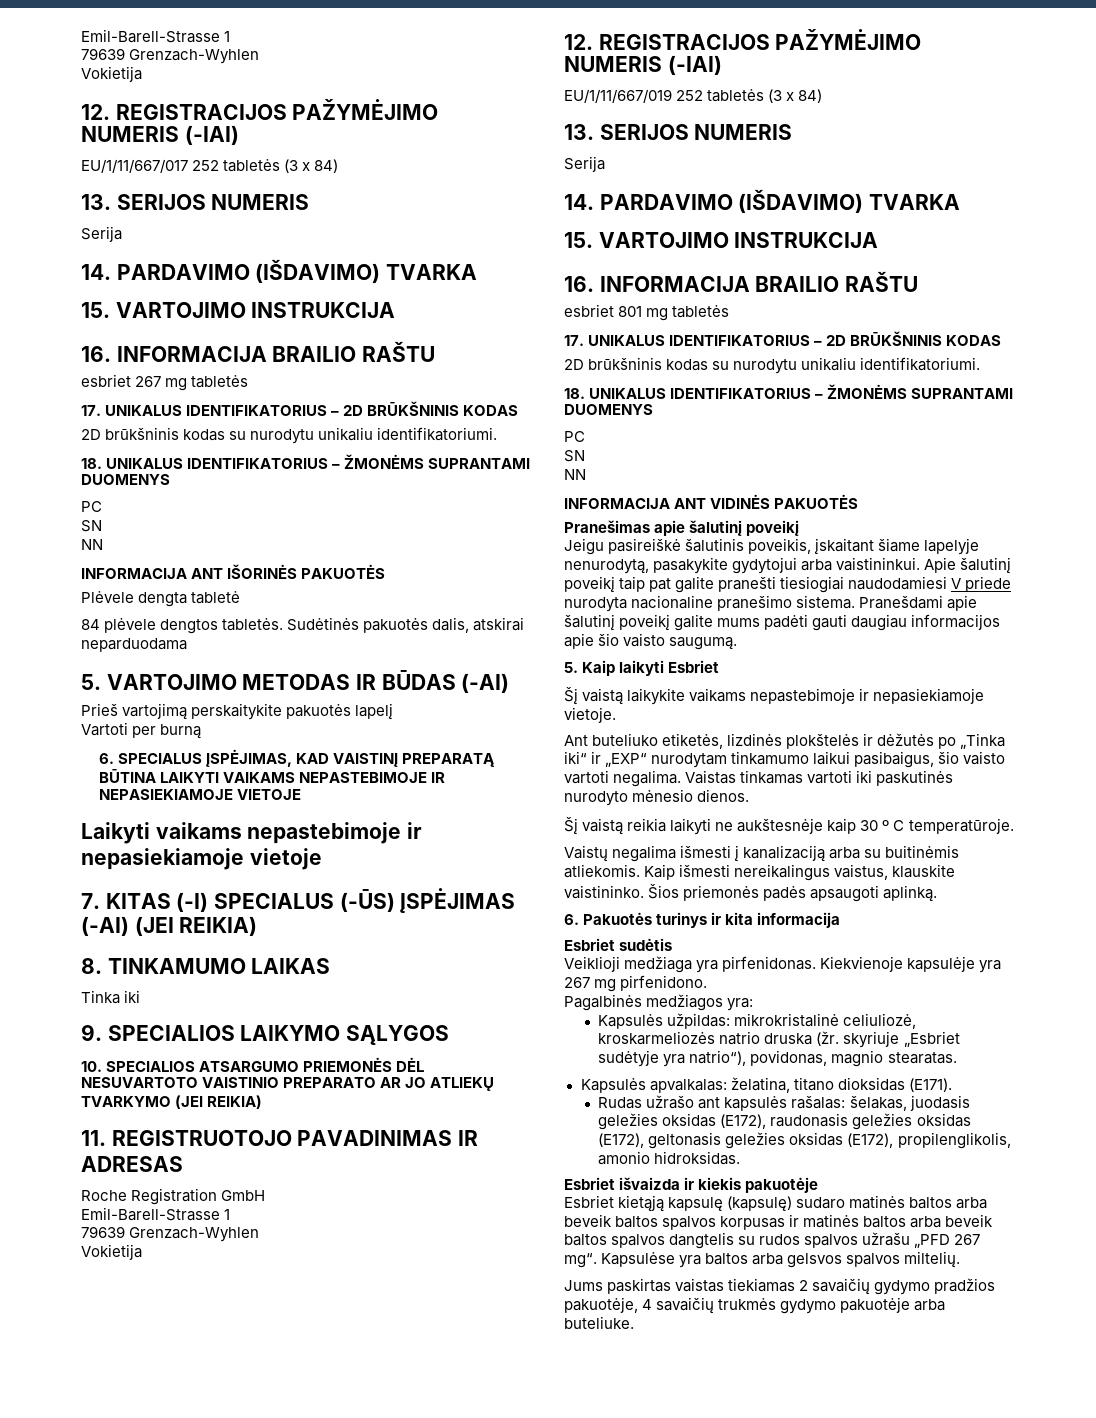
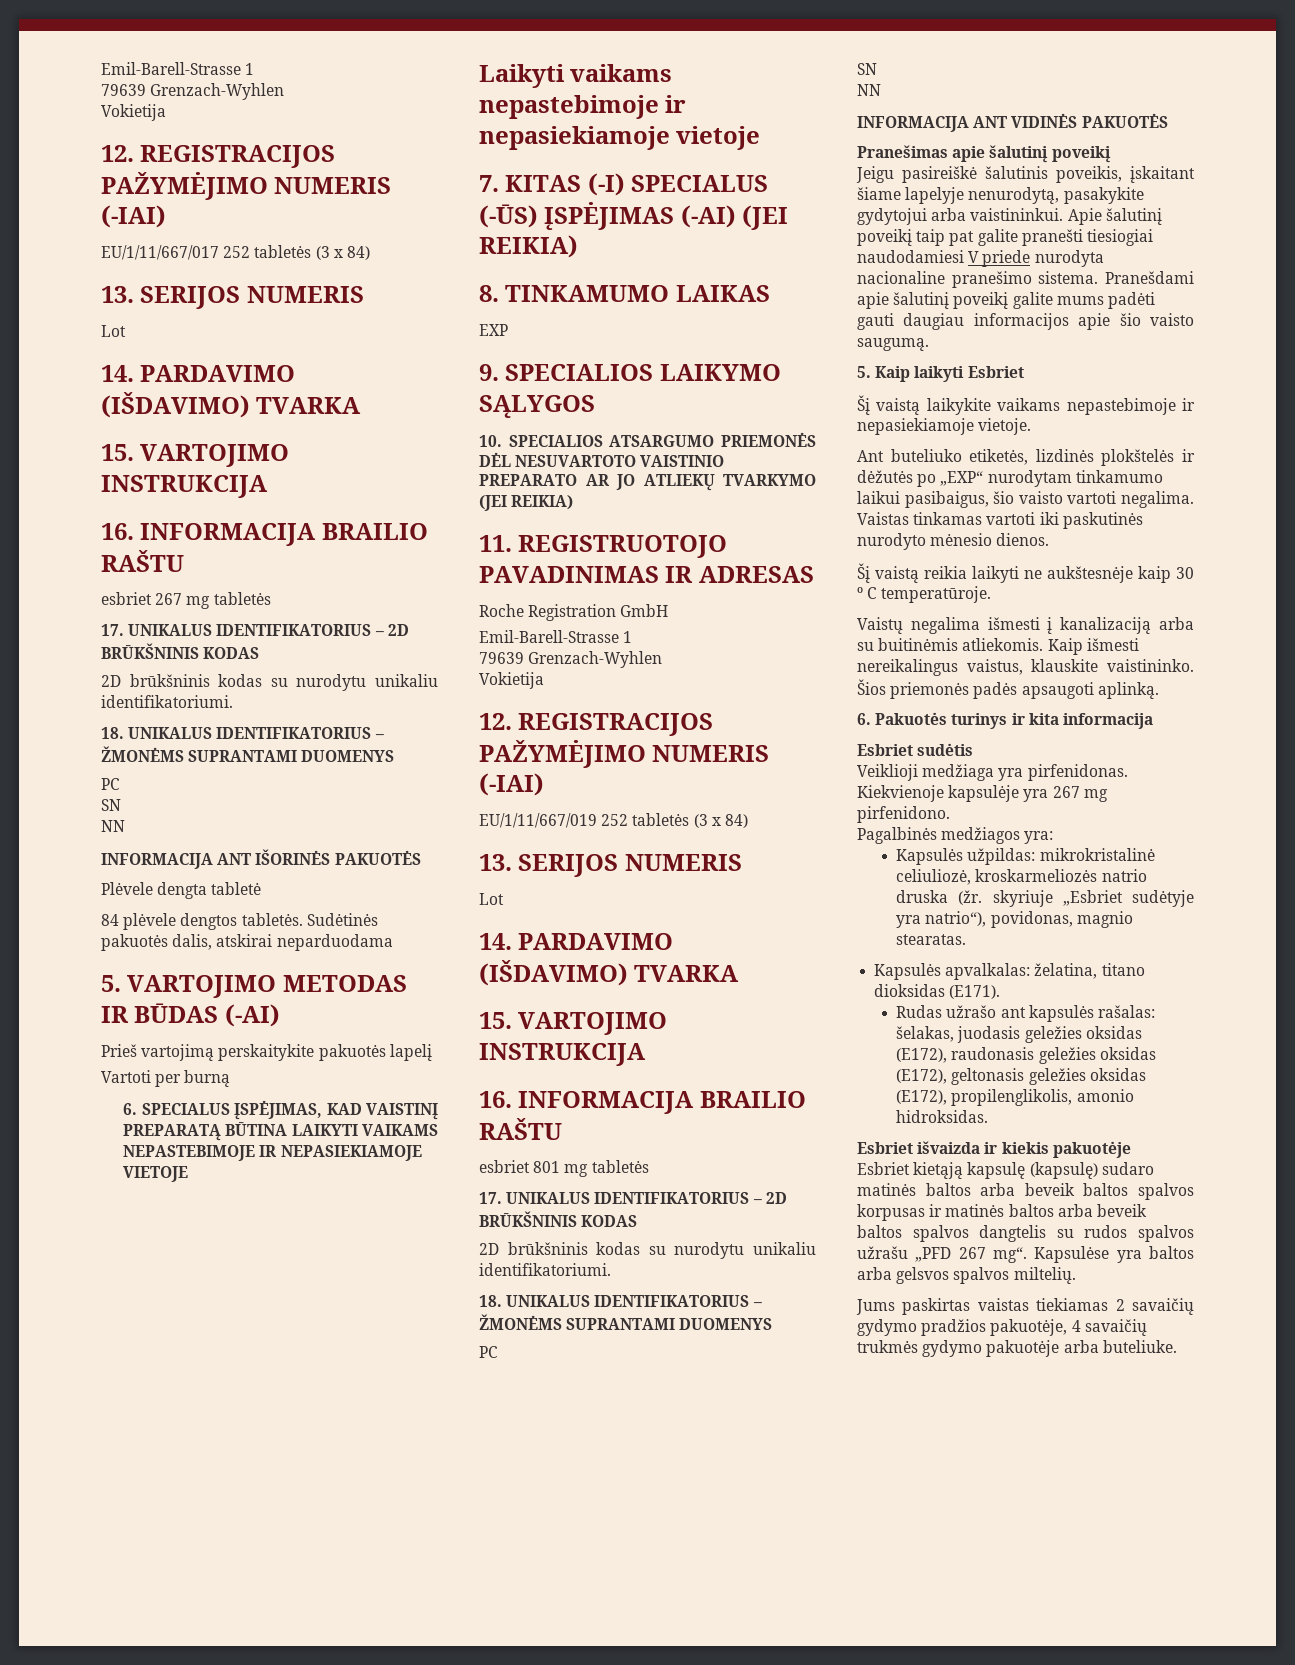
[81,226,122,242] Serija -> [101,325,126,337] Lot
[81,990,141,1004] Tinka iki -> [479,324,508,336] EXP
[564,156,605,172] Serija -> [479,893,504,905] Lot
[960,733,1006,749] [564,751,602,764] „Tinka iki“ ir -> (937, 480) none

